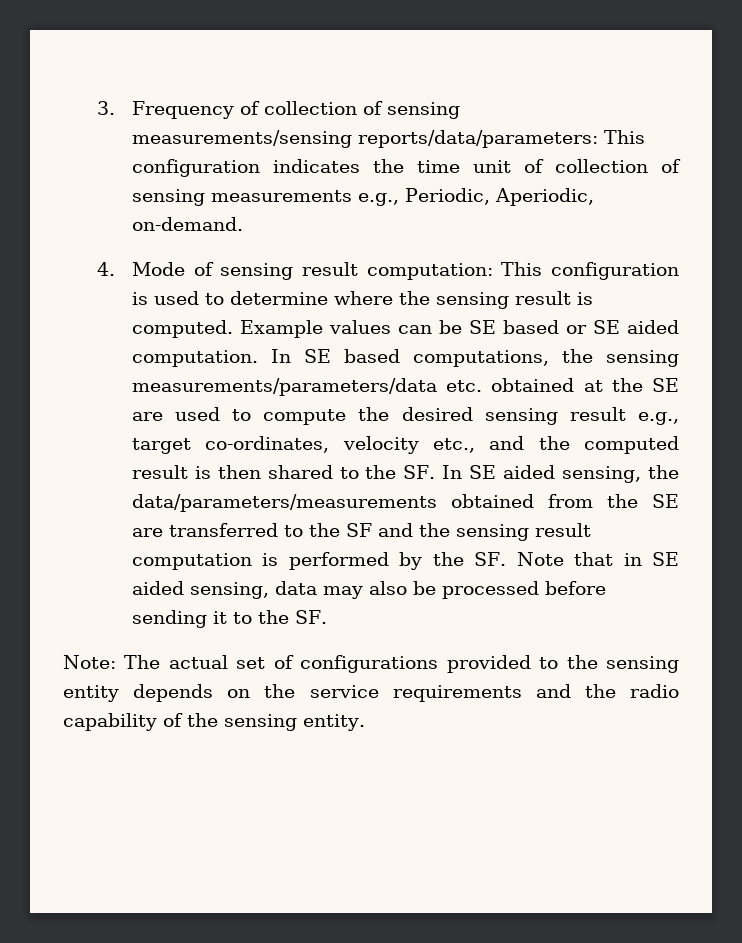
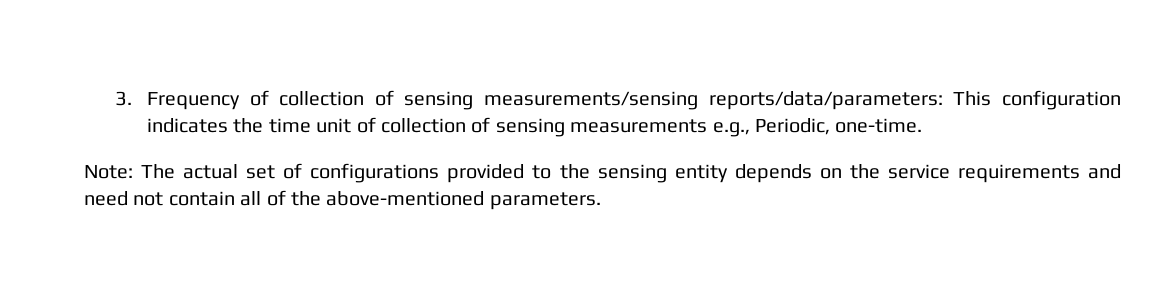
[494,188,594,206] [131,217,243,231] [97,262,679,280] [131,291,593,309] [131,320,679,338] [131,349,679,367] [131,378,679,396] [131,407,679,425] [131,436,680,454] [131,465,679,483] [131,494,679,512] [131,523,591,541] [131,552,679,570] [131,581,606,599] [131,610,327,628] Aperiodic, on-demand. // 4. Mode of sensing result computation: This configuration is used to determine where the sensing result is computed. Example values can be SE based or SE aided computation. In SE based computations, the sensing measurements/parameters/data etc. obtained at the SE are used to compute the desired sensing result e.g., target co-ordinates, velocity etc., and the computed result is then shared to the SF. In SE aided sensing, the data/parameters/measurements obtained from the SE are transferred to the SF and the sensing result computation is performed by the SF. Note that in SE aided sensing, data may also be processed before sending it to the SF. -> [835,118,923,133] one-time.
[584,684,679,698] [63,713,365,731] the radio capability of the sensing entity. -> [84,190,601,210] need not contain all of the above-mentioned parameters.

